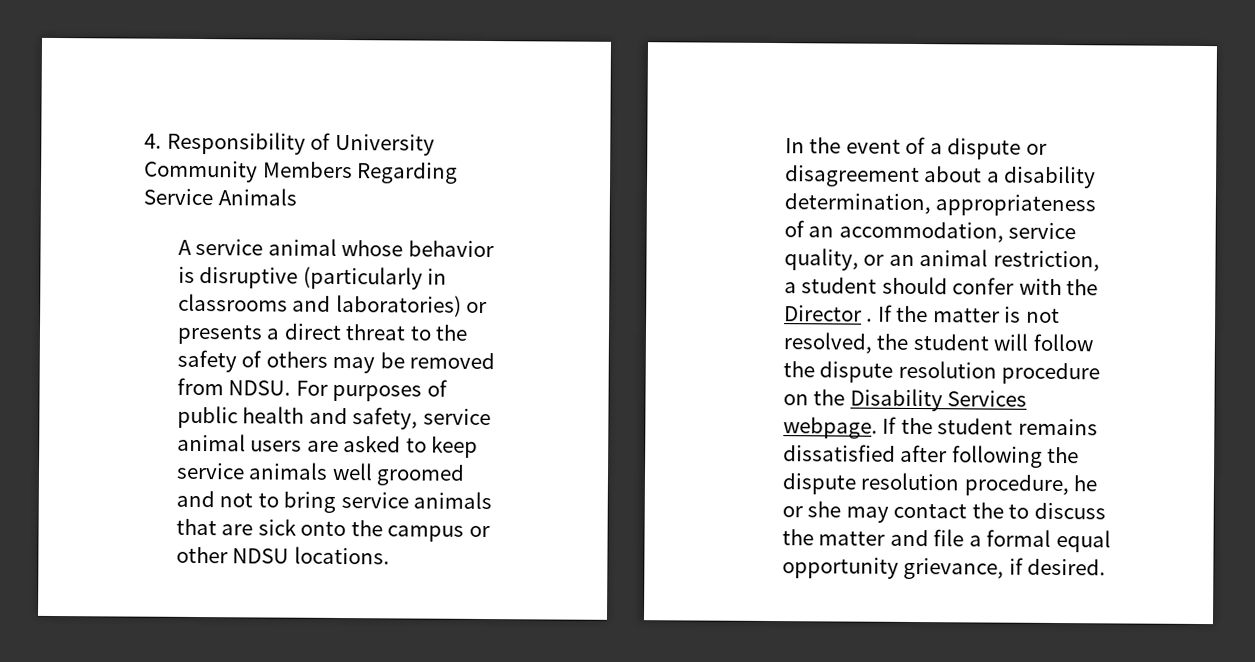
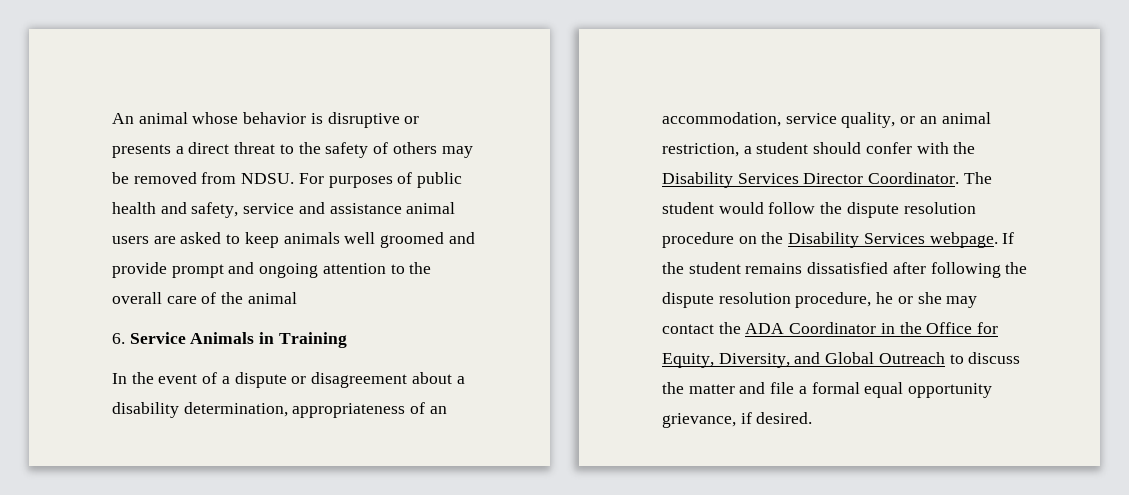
[144,131,435,156] [144,160,459,184] [143,188,297,206] [177,238,264,256] 4. Responsibility of University Community Members Regarding Service Animals // A service -> [112,113,135,124] An
[302,266,448,290] [177,293,462,317] (particularly in classrooms and laboratories) -> (400, 120) none
(491, 417) none -> [298,202,402,214] and assistance
[175,462,245,480] service -> (279, 240) none
[219,491,493,513] [175,518,490,542] [175,546,390,565] not to bring service animals that are sick onto the campus or other NDSU locations. -> [112,262,432,278] [112,292,297,304] [112,332,347,348] provide prompt and ongoing attention to the overall care of the animal // 6. Service Animals in Training
[783,304,1060,324] [782,332,1029,354] Director . If the matter is not resolved, the student will -> [662,172,992,188] [662,202,764,214] Disability Services Director Coordinator. The student would
(1004, 510) none -> [745,322,999,334] [662,352,945,368] ADA Coordinator in the Office for Equity, Diversity, and Global Outreach

